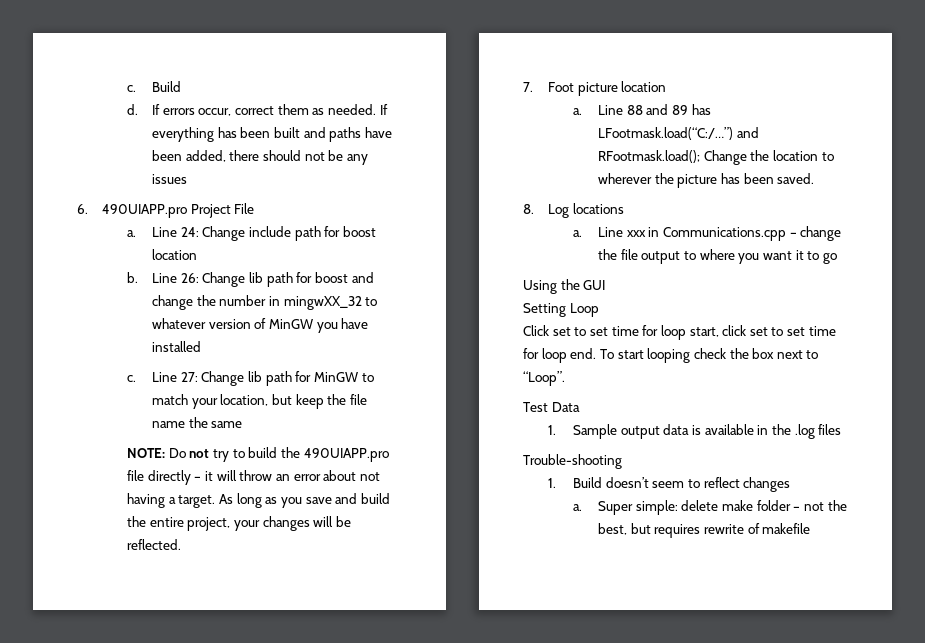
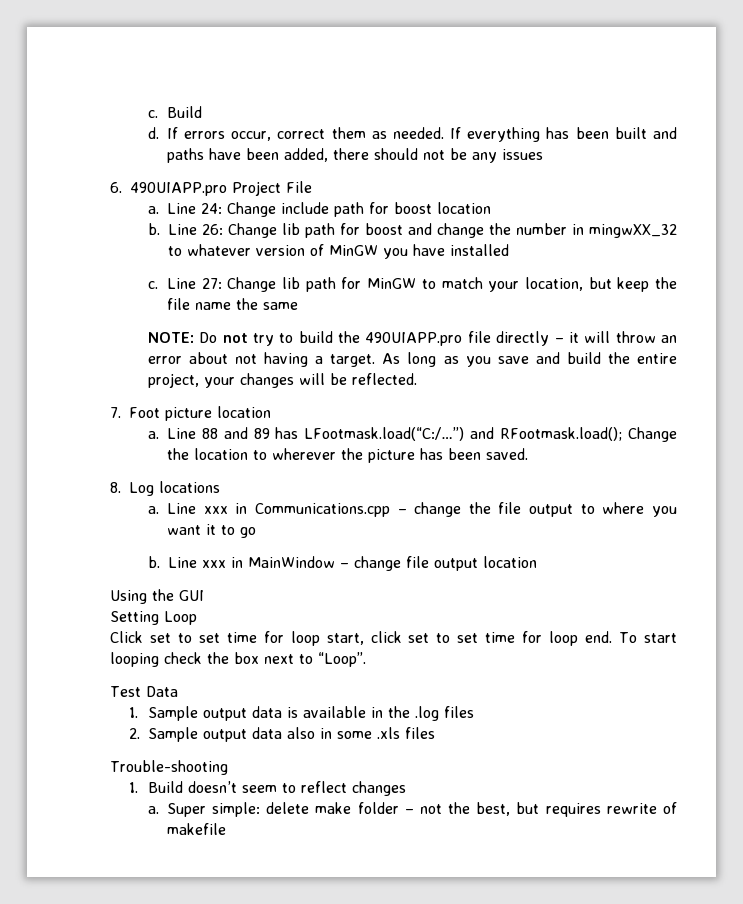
(837, 258) none -> [147,556,537,571] // b. Line xxx in MainWindow – change file output location
(842, 429) none -> [128,727,435,742] // 2. Sample output data also in some .xls files

